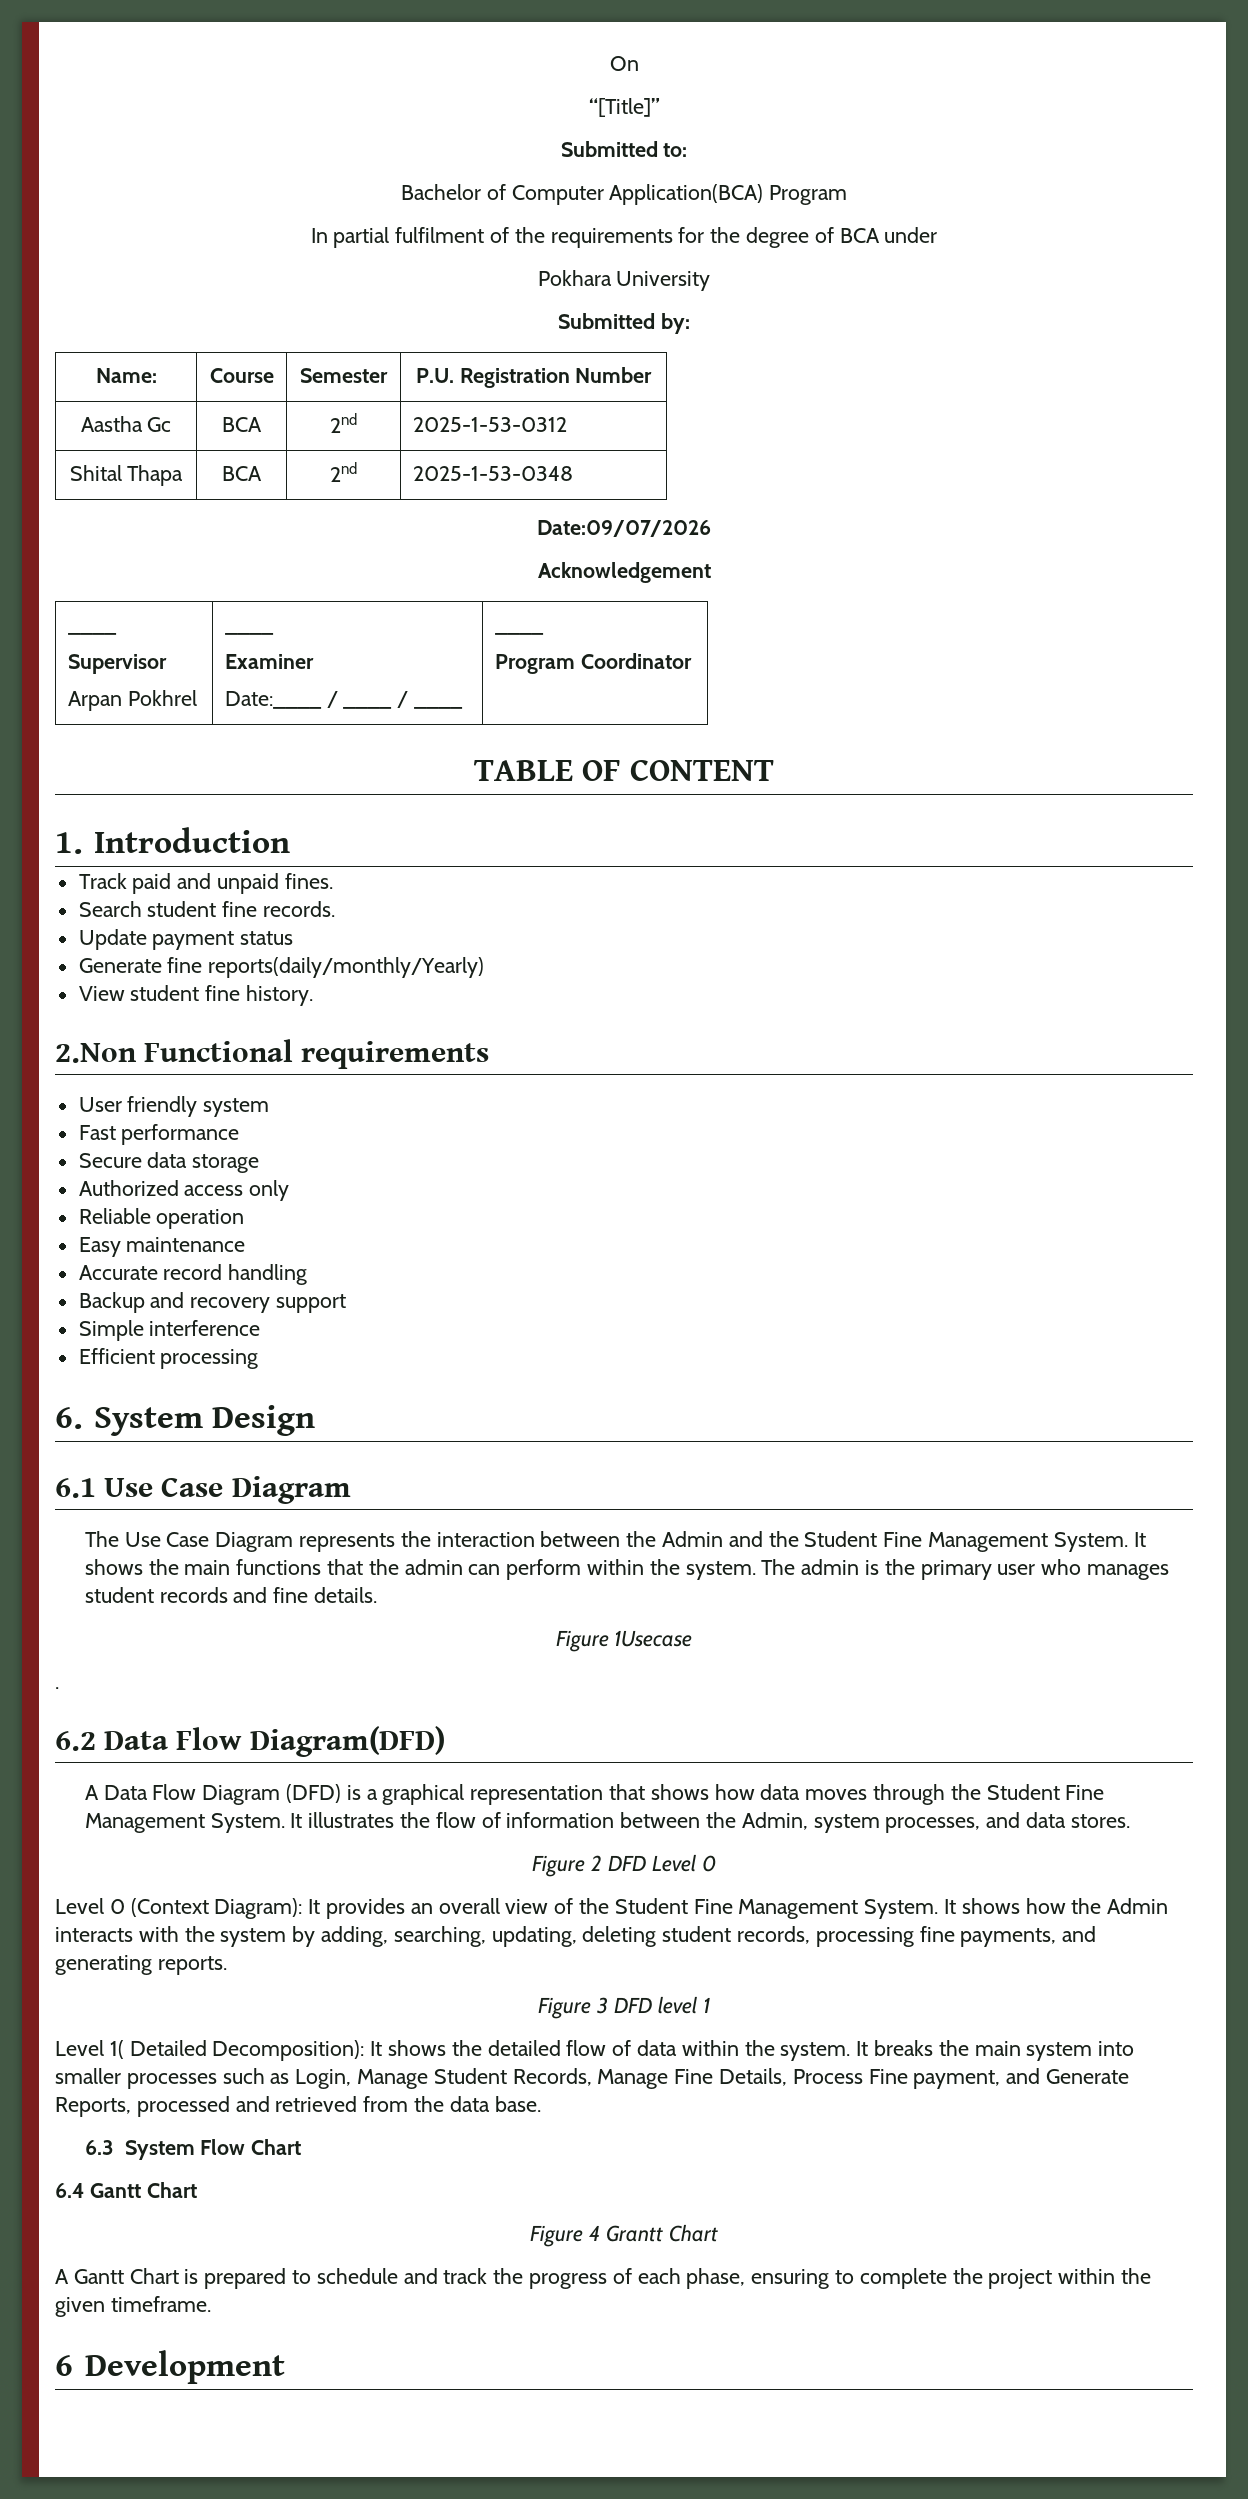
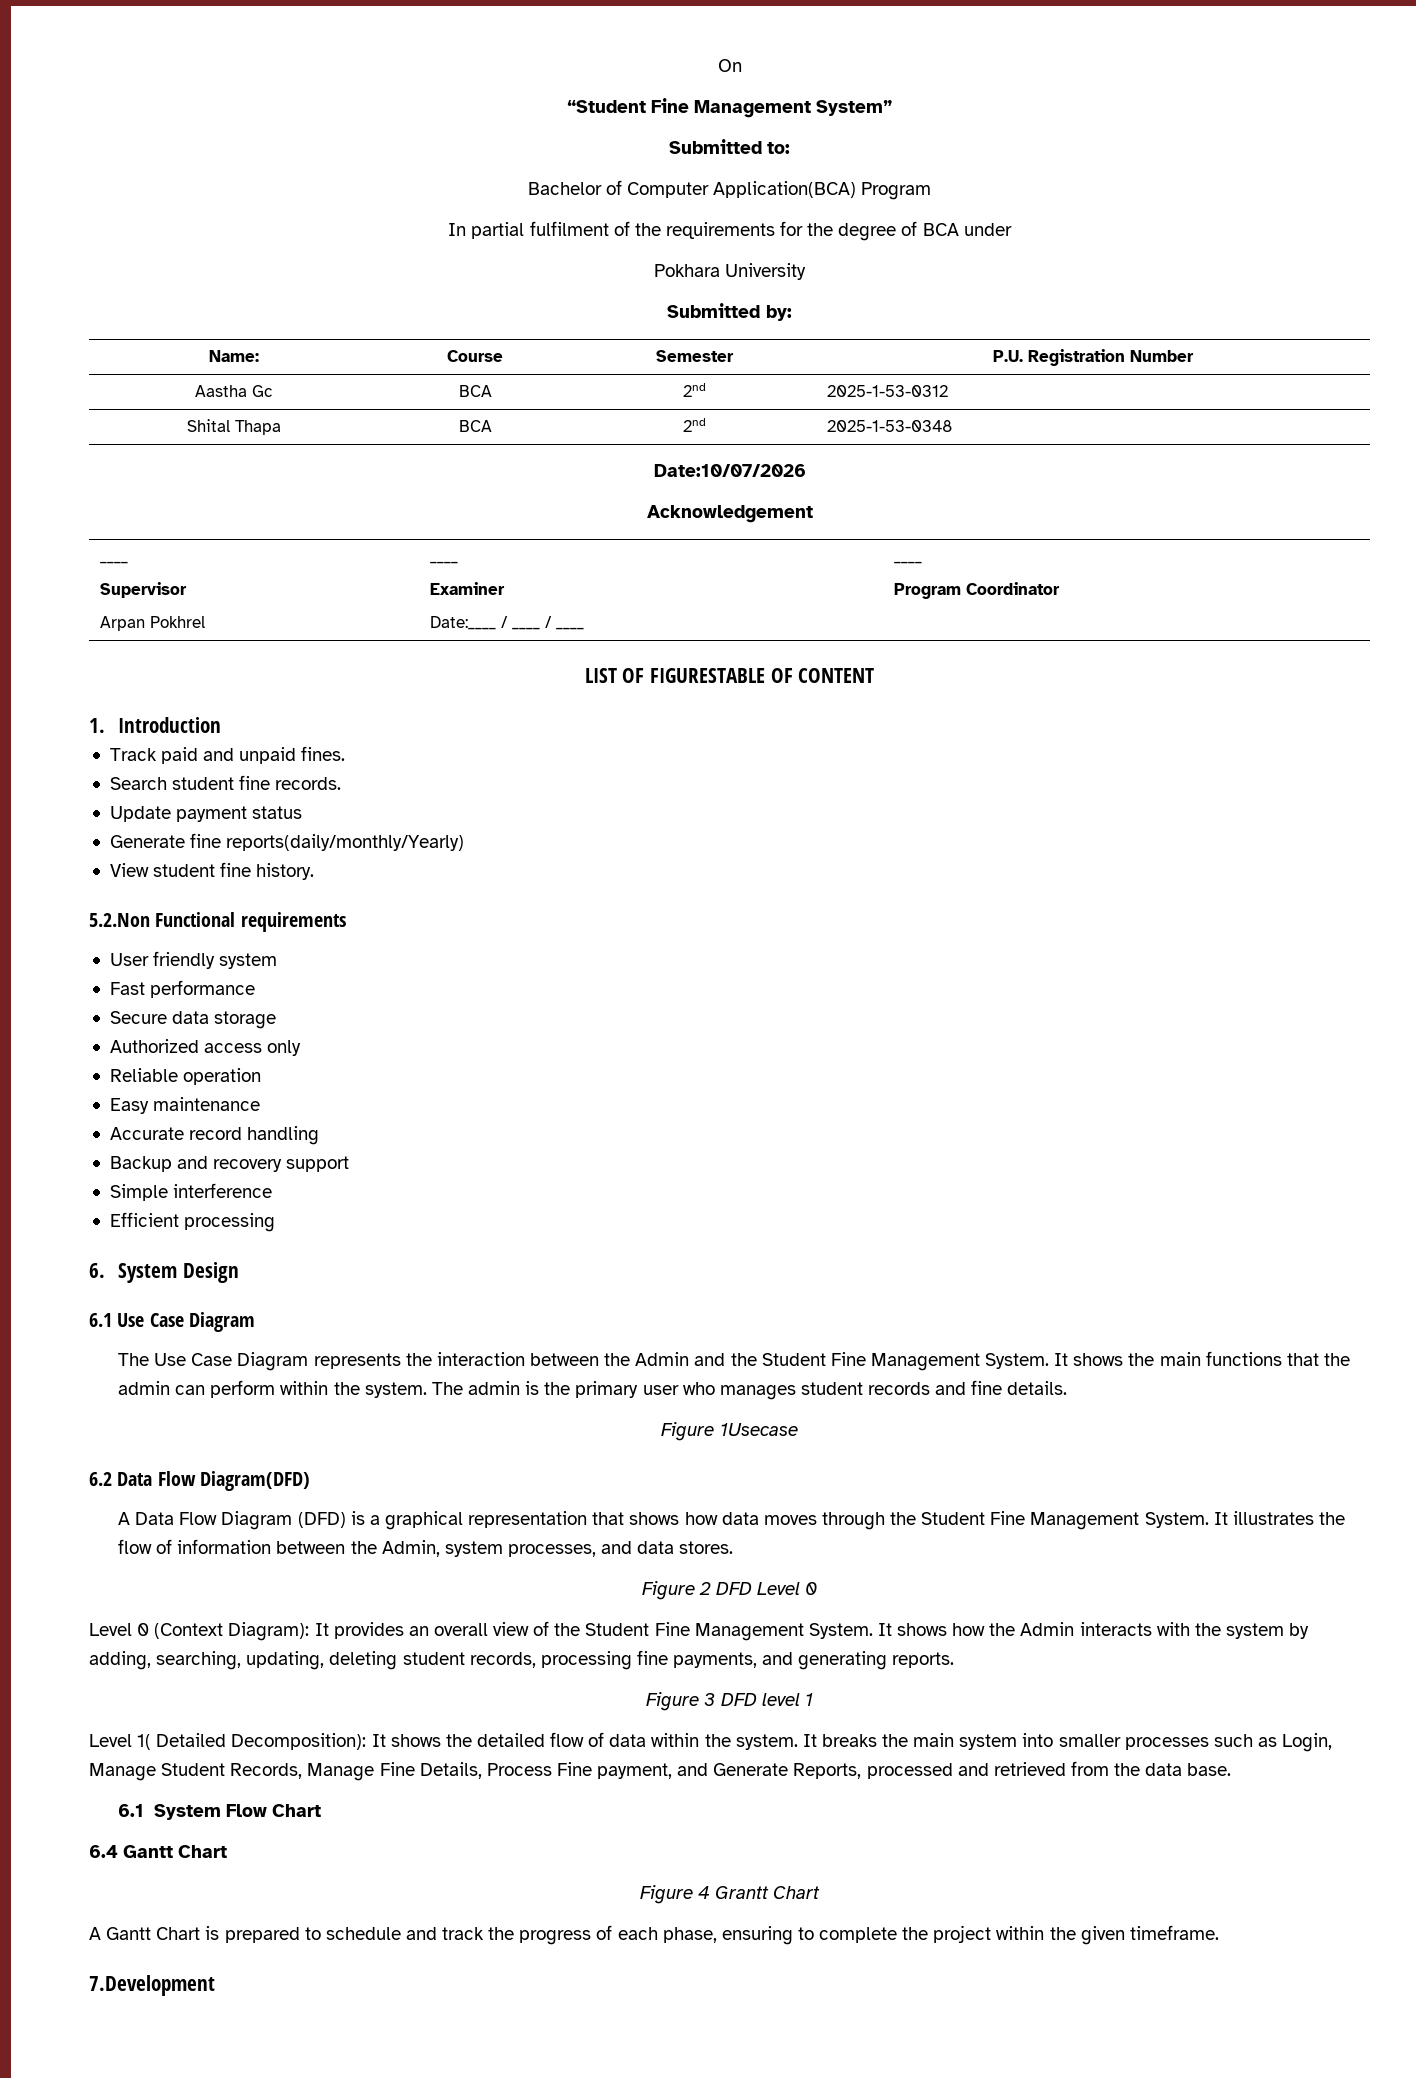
[588,98,660,117] “[Title]” -> [566,98,893,118] “Student Fine Management System”
[536,520,712,537] Date:09/07/2026 -> [653,464,806,477] Date:10/07/2026
[473,760,573,781] TABLE -> [584,668,766,683] LIST OF FIGURESTABLE
[55,1043,137,1063] 2.Non -> [89,913,150,927] 5.2.Non
[55,1687,59,1689] // . -> (798, 1429) none
[84,2140,114,2155] 6.3 -> [118,1804,145,1817] 6.1
[55,2350,285,2384] 6 Development -> [89,1975,215,1996] 7.Development

